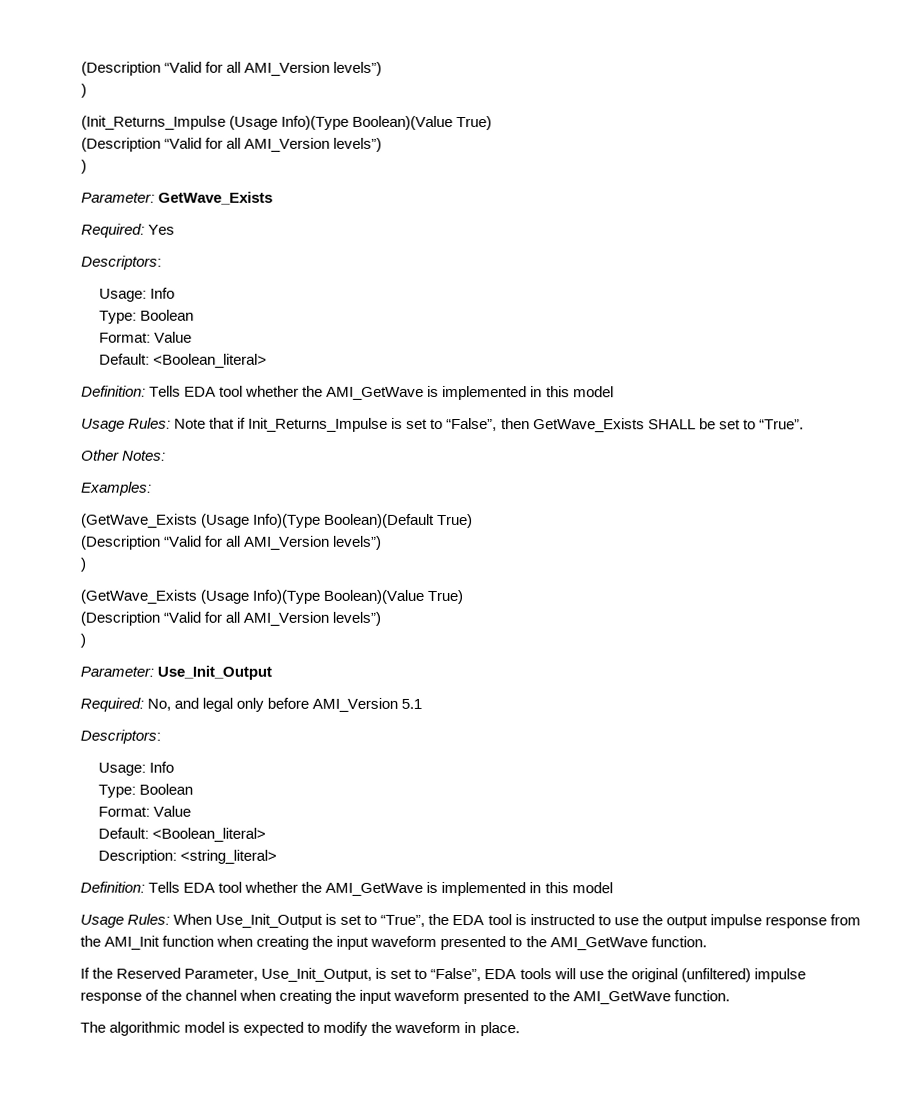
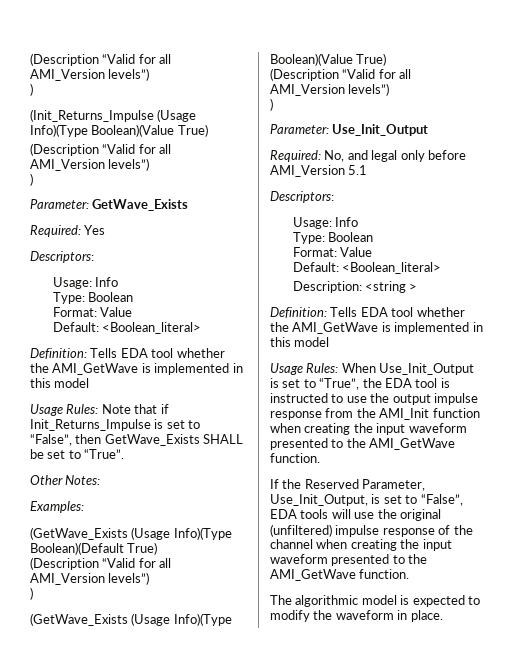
[180,849,278,864] <string_literal> -> [364,281,418,293] <string >

